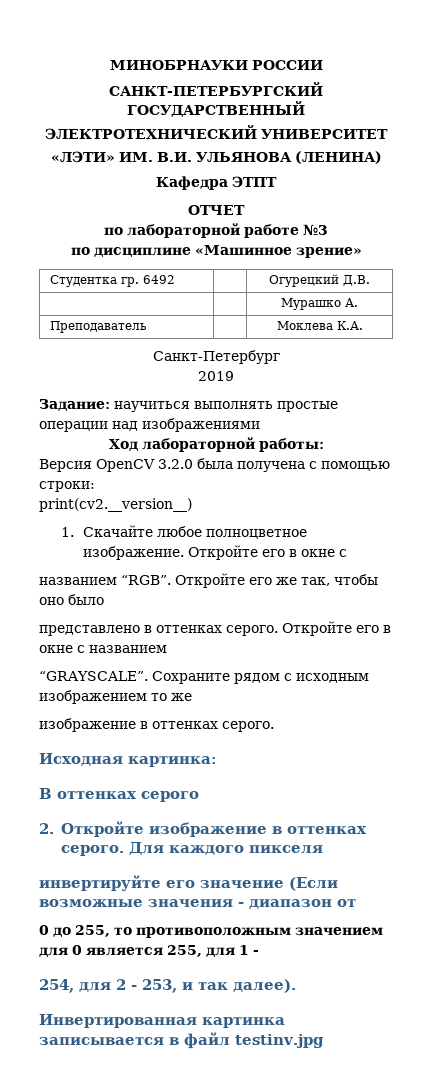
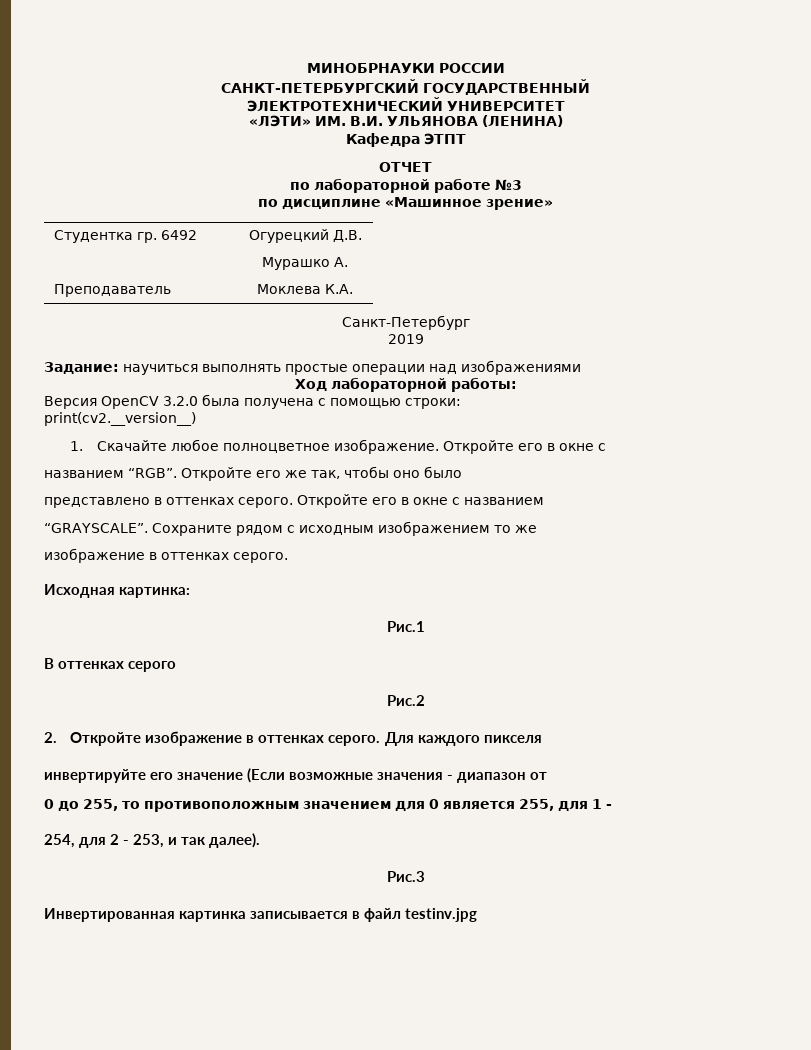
(217, 761) none -> [386,621,425,632] // Рис.1
(199, 796) none -> [386,695,425,706] // Рис.2
(296, 986) none -> [386,871,425,882] // Рис.3

